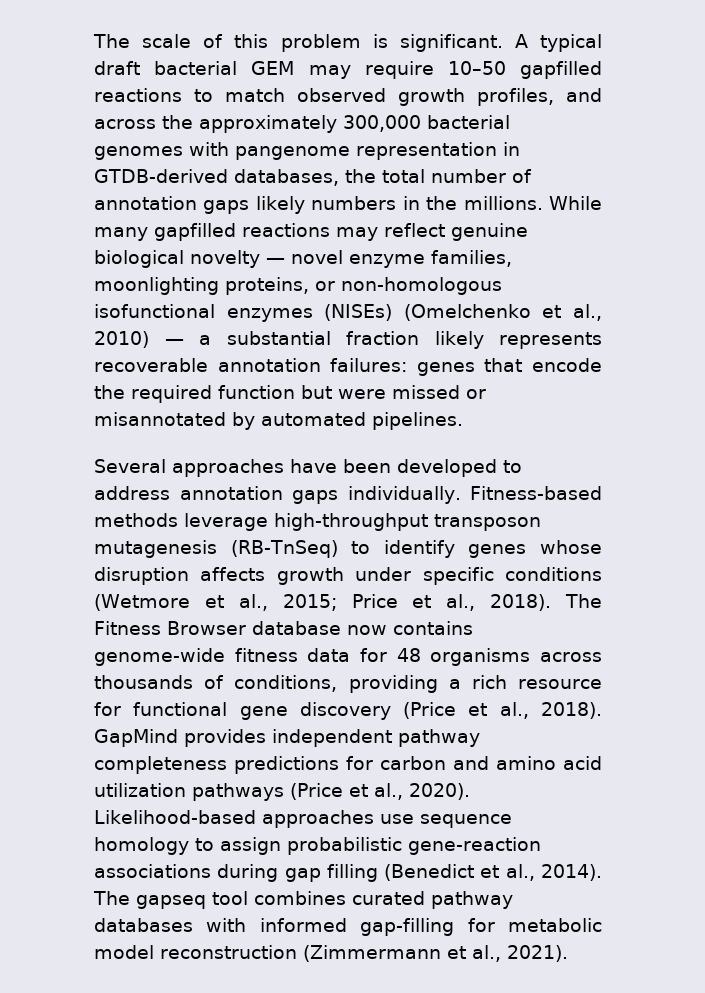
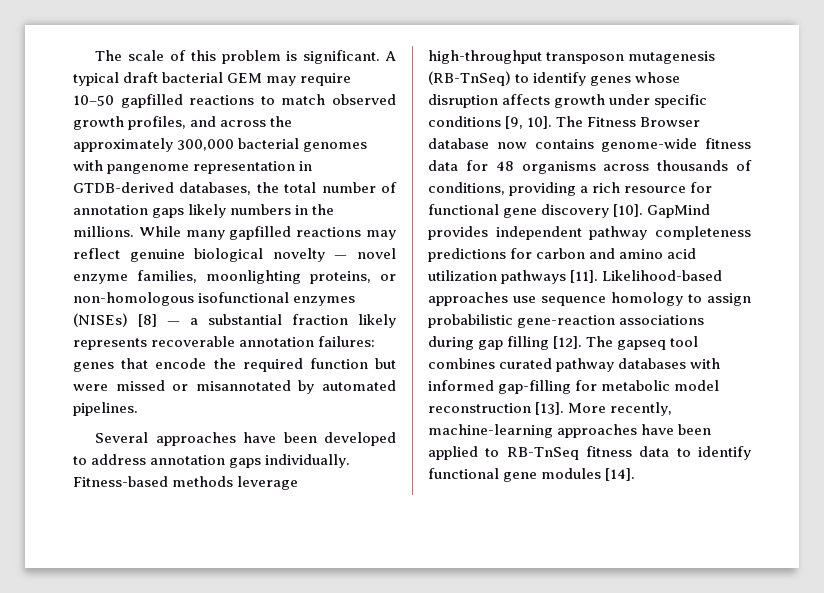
[403,304,602,321] [94,331,149,348] (Omelchenko et al., 2010) -> [138,314,157,327] [8]
[94,594,552,611] (Wetmore et al., 2015; Price et al., 2018). -> [505,116,553,129] [9, 10].
[403,702,602,719] (Price et al., 2018). -> [613,204,644,217] [10].
[290,783,470,800] (Price et al., 2020). -> [570,270,599,283] [11].
[384,864,602,881] (Benedict et al., 2014). -> [553,336,583,349] [12].
[303,945,568,962] (Zimmermann et al., 2021). -> [535,402,673,416] [428,424,712,438] [428,446,751,460] [428,468,636,482] [13]. More recently, machine-learning approaches have been applied to RB-TnSeq fitness data to identify functional gene modules [14].

